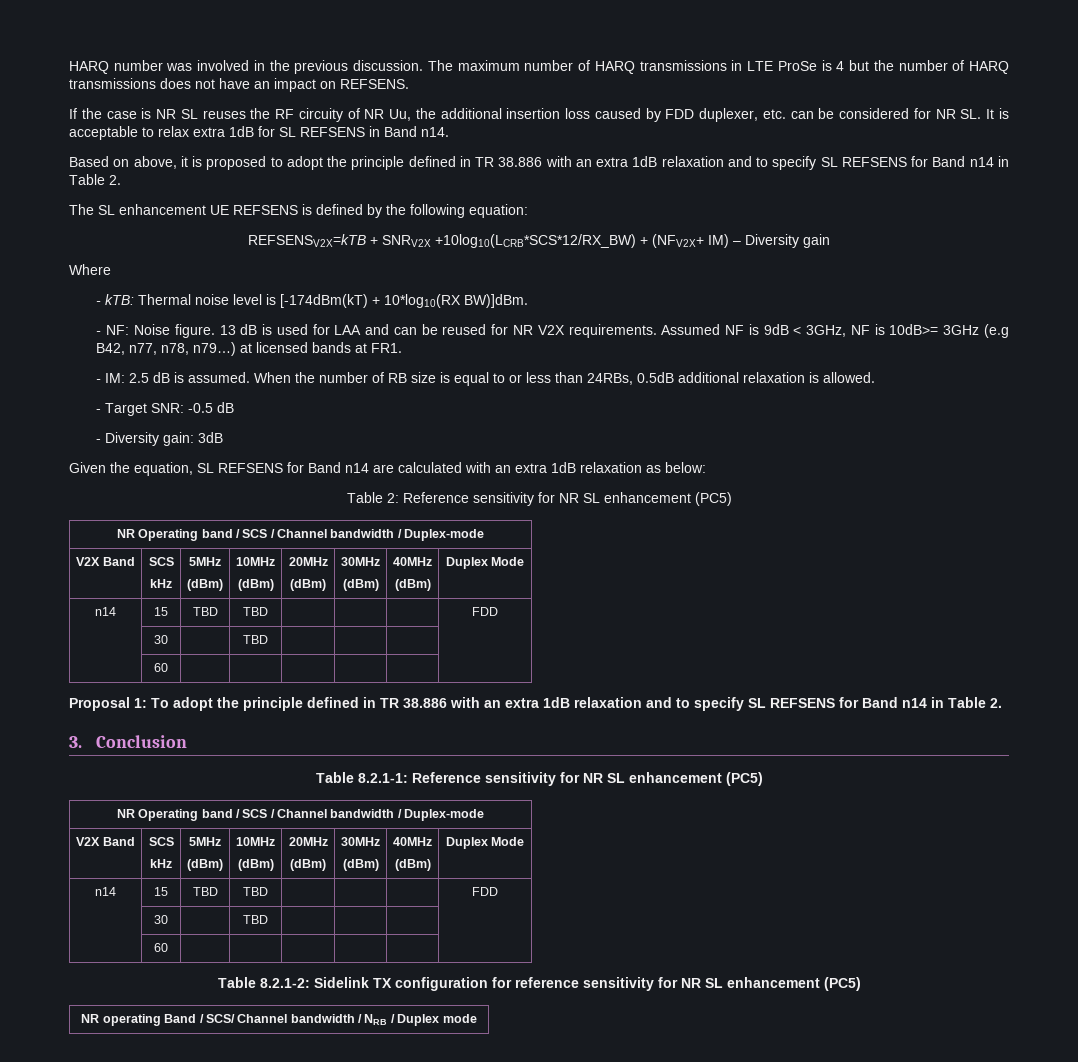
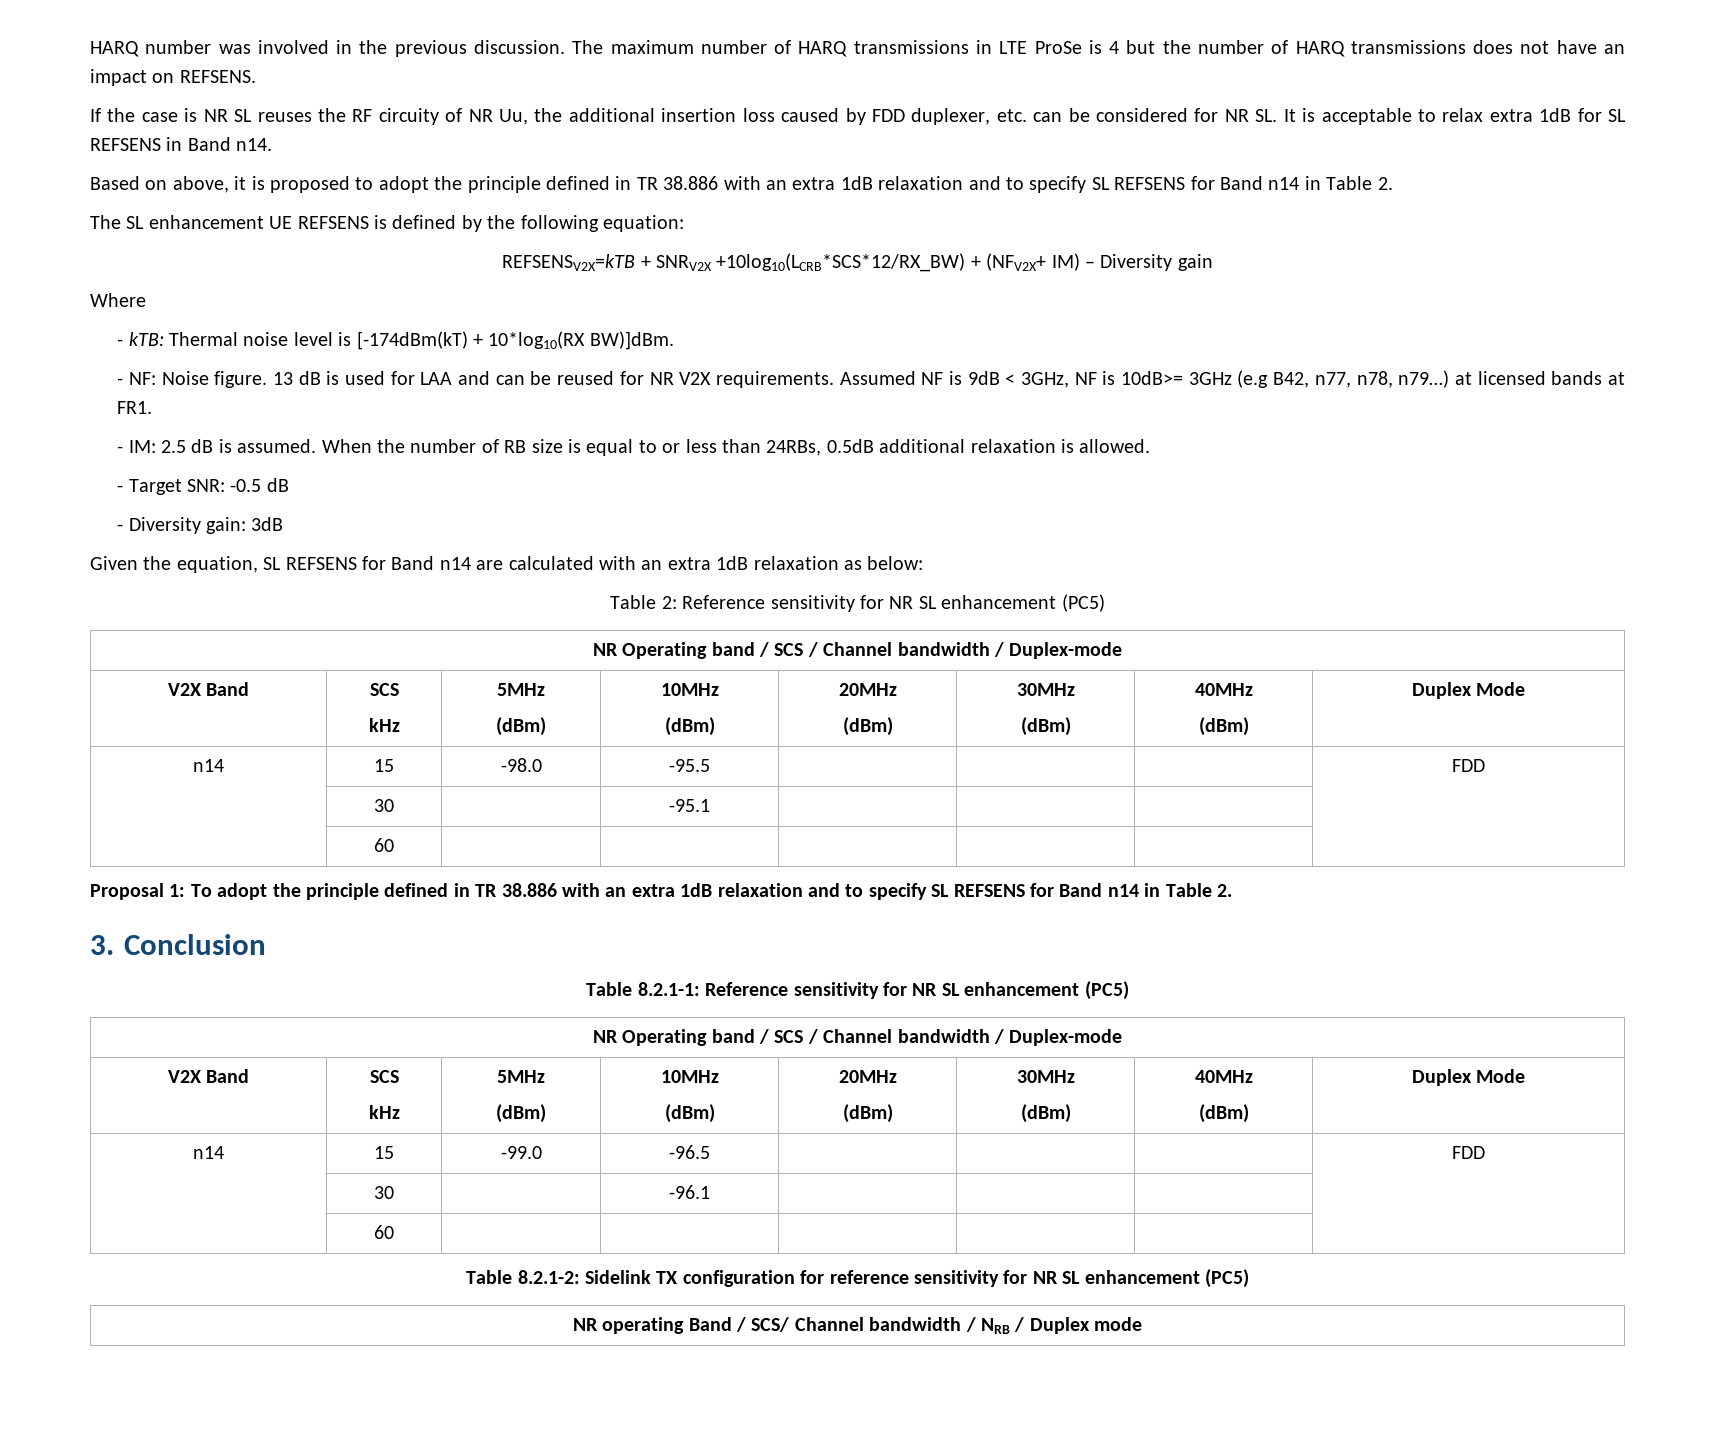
[192,607,218,616] [243,607,268,616] [472,607,498,616] [154,635,168,644] [243,635,268,644] TBD | TBD | | | | FDD // | 30 | | TBD -> [500,758,542,772] [669,759,710,772] [1452,759,1485,772] [374,799,394,812] [669,799,710,812] -98.0 | -95.5 | | | | FDD // | 30 | | -95.1
[192,887,218,896] [243,887,268,896] [472,887,498,896] [154,915,168,924] [243,915,268,924] TBD | TBD | | | | FDD // | 30 | | TBD -> [500,1146,542,1159] [669,1145,710,1159] [1452,1146,1485,1159] [374,1186,394,1199] [669,1185,710,1199] -99.0 | -96.5 | | | | FDD // | 30 | | -96.1

